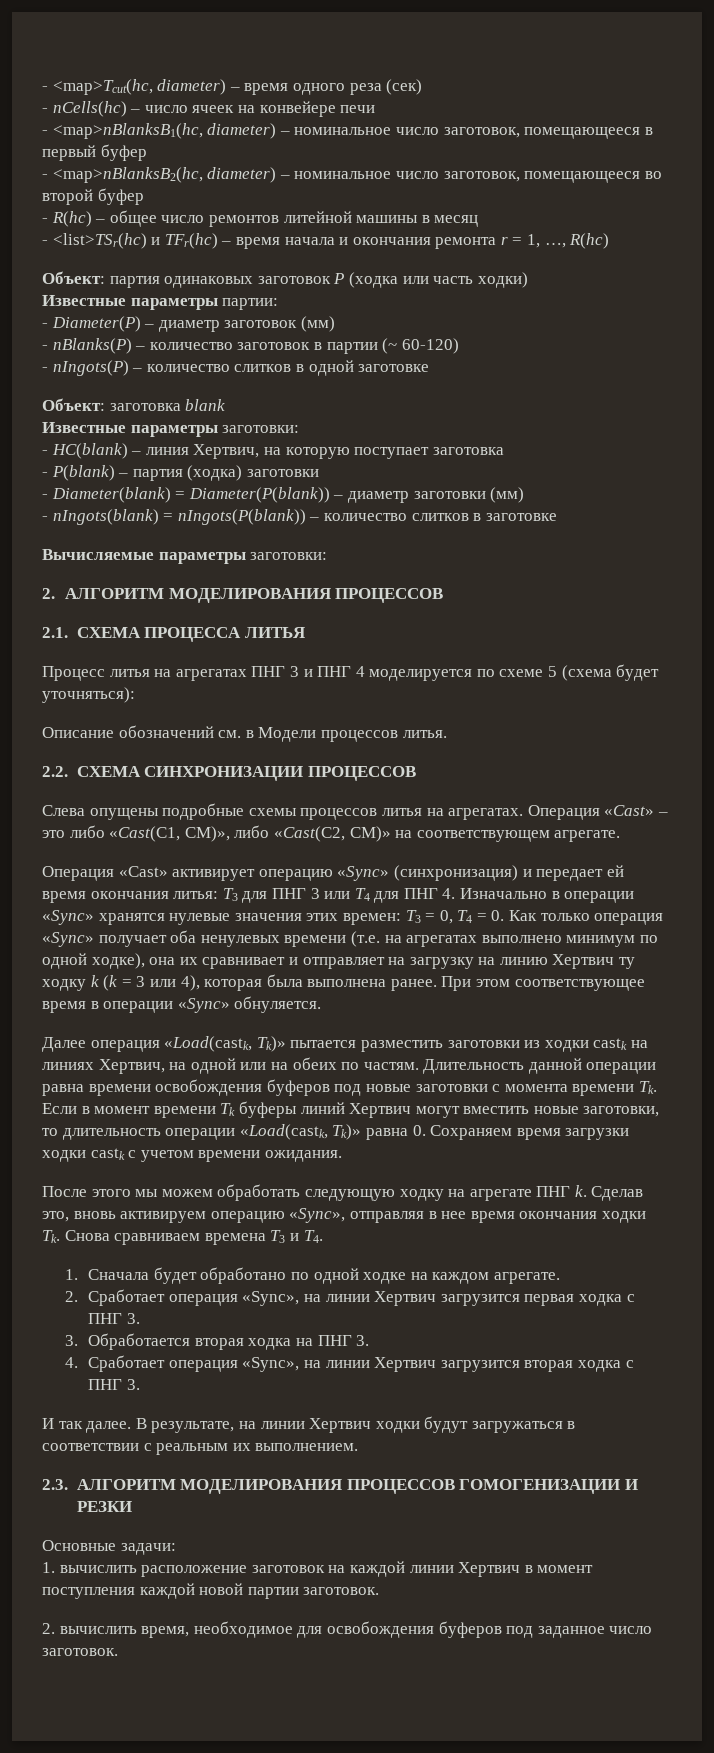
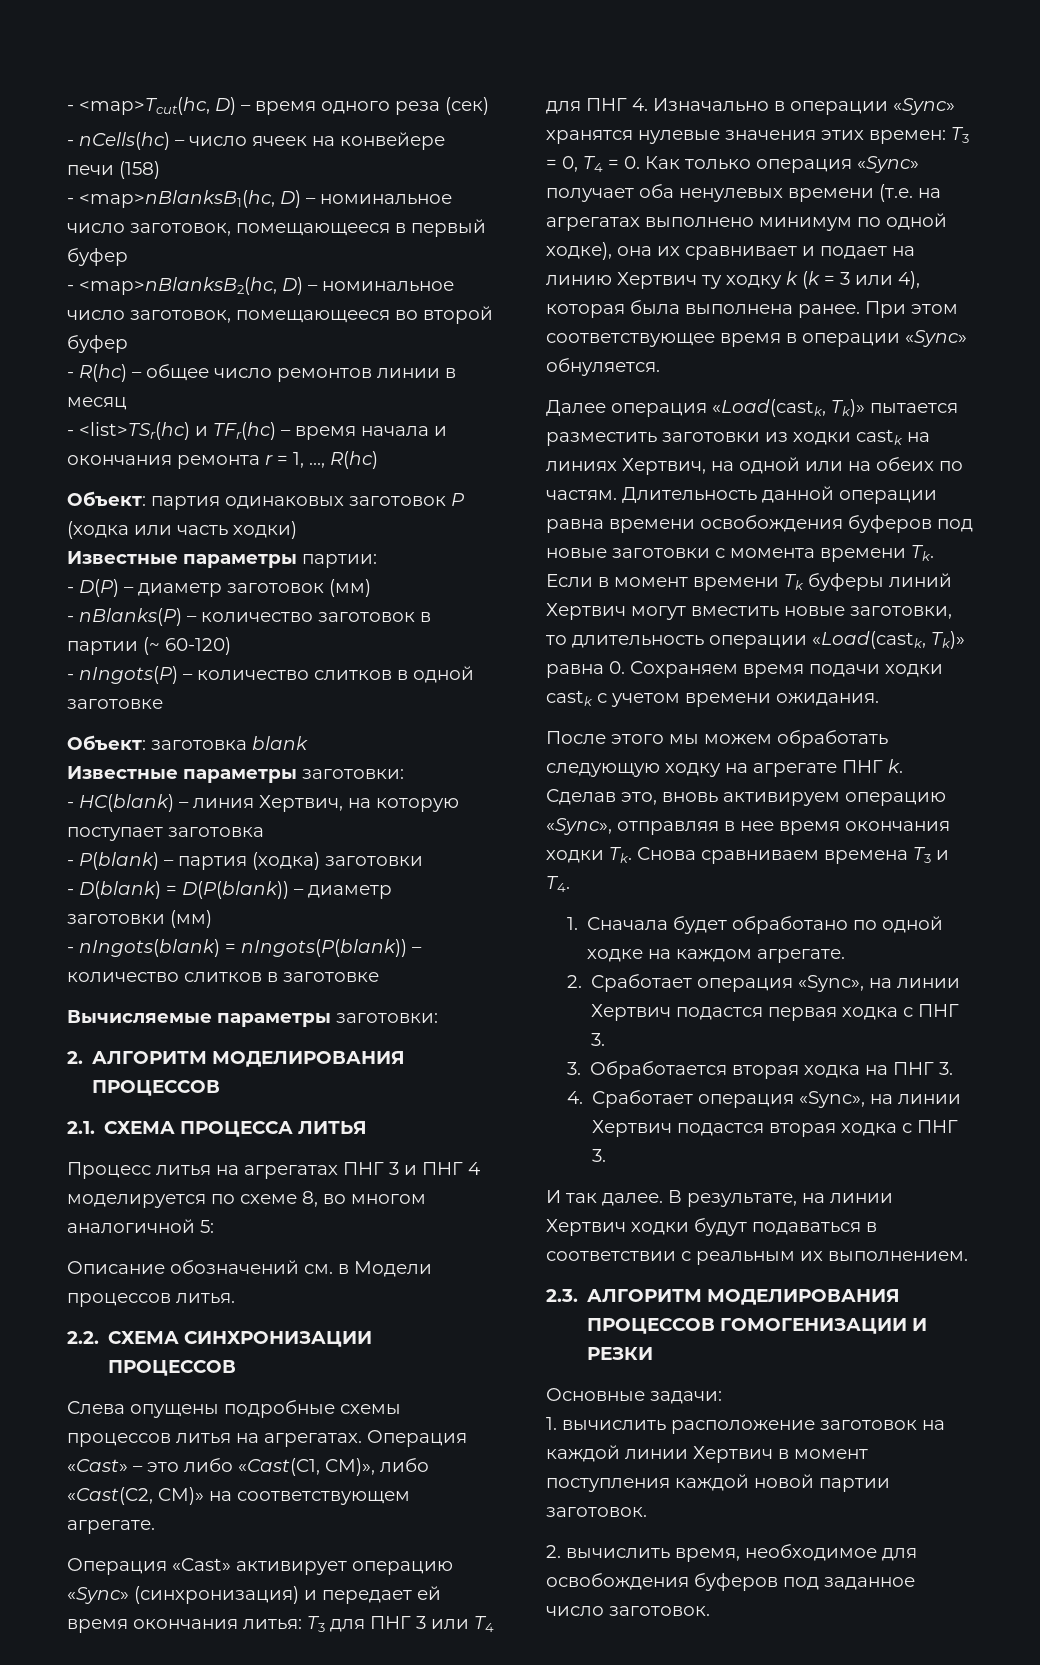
[157,79,227,95] diameter) -> [215,97,236,115] D)
(376, 109) none -> [119,161,160,179] (158)
[207,123,277,139] diameter) -> [280,190,301,208] D)
[207,167,277,183] diameter) -> [282,277,303,295] D)
[283,211,419,223] литейной машины -> [377,368,440,378] линии
[51,316,141,332] Diameter(P) -> [79,579,119,597] D(P)
[51,487,330,503] Diameter(blank) = Diameter(P(blank)) -> [79,881,289,899] D(blank) = D(P(blank))
[548,664,660,681] [42,687,135,703] 5 (схема будет уточняться): -> [302,1191,426,1207] [67,1219,214,1233] 8, во многом аналогичной 5:
[302,957,474,969] отправляет на загрузку -> [820,246,887,259] подает
[565,1128,630,1140] загрузки -> [809,664,880,677] подачи
[440,1294,520,1306] загрузится -> [675,1007,763,1020] подастся
[440,1360,520,1372] загрузится -> [676,1123,764,1136] подастся
[471,1421,563,1433] загружаться -> [752,1222,861,1235] подаваться

